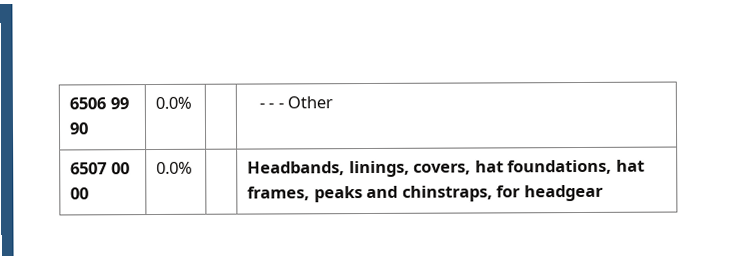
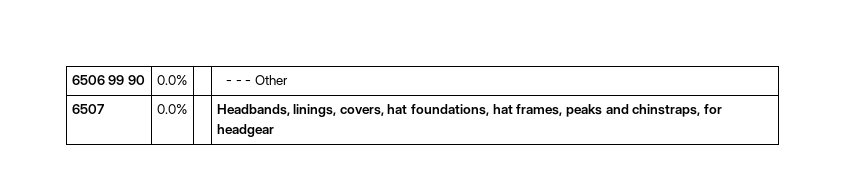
[110,162,130,175] [70,187,90,200] 00 00 -> (104, 109) none

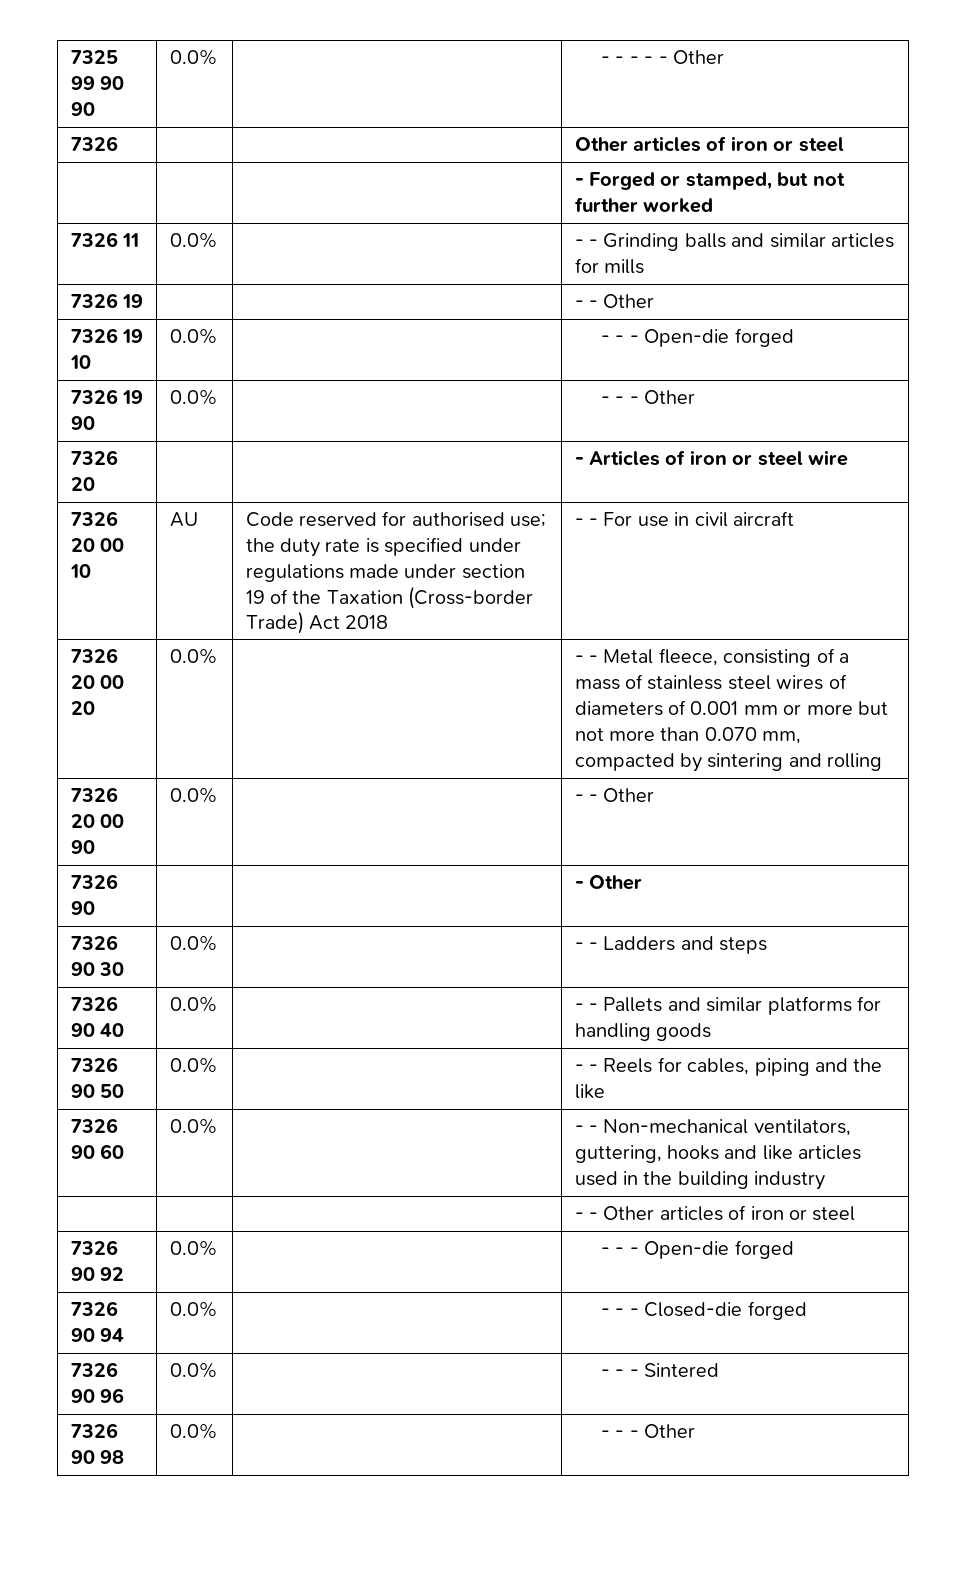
[71,75,105,85] 6506 -> [70,50,118,64] 7325
(145, 80) none -> [70,102,95,116] [169,49,218,65] [600,50,724,64] [70,136,118,151] [574,136,844,152] [574,172,845,190] [574,197,714,213] [70,232,140,247] [169,232,218,248] [574,233,895,251] [574,258,645,274] [70,293,144,308] [574,294,655,308] [70,328,144,343] [69,355,91,369] [169,328,218,344] [600,328,794,347] [70,389,144,404] [70,416,95,430] 90 | 0.0% | | - - - - - Other // 7326 | | | Other articles of iron or steel // | | | - Forged or stamped, but not further worked // 7326 11 | 0.0% | | - - Grinding balls and similar articles for mills // 7326 19 | | | - - Other // 7326 19 10 | 0.0% | | - - - Open-die forged // 7326 19 90
[71,104,104,114] [156,104,187,114] [216,104,722,117] [216,124,274,137] 6507 | 0.0% | | Headbands, linings, covers, hat foundations, hat frames, peaks and chinstraps, for headgear -> [70,450,118,465] [70,477,95,491] [574,450,849,466] [70,511,118,526] [70,538,125,552] [69,564,91,578] [169,512,198,527] [245,511,547,527] [245,537,521,557] [245,564,525,582] [245,586,534,609] [245,611,389,634] [574,511,795,527] [70,648,118,663] [70,675,125,689] [70,701,95,715] [169,648,218,664] [574,648,850,667] [574,674,847,690] [574,700,889,716] [574,727,802,744] [574,753,883,772] [70,787,118,802] [70,814,125,828] [70,840,95,854] [169,787,218,803] [574,788,655,802] [70,874,118,889] [70,901,95,915] [574,875,643,890] [70,935,118,950] [70,962,125,976] [169,935,218,951] [574,936,768,954] [70,996,118,1011] [70,1023,125,1037] [169,996,218,1012] [574,996,882,1015] [574,1023,712,1041] [70,1057,118,1072] [70,1084,125,1098] [169,1057,218,1073] [574,1057,883,1076] [574,1084,605,1099] [70,1118,118,1133] [70,1144,125,1159] [169,1118,218,1134] [574,1119,851,1136] [574,1145,862,1163] [574,1171,826,1190] [574,1205,856,1221] [70,1240,118,1255] [70,1267,125,1281] [169,1240,218,1256] [600,1240,794,1259] [70,1301,118,1316] [70,1328,125,1342] [169,1301,218,1317] [600,1301,807,1320] [70,1362,118,1377] [70,1388,125,1403] [169,1362,218,1378] [600,1363,720,1377] [70,1423,118,1438] [70,1450,125,1464] [169,1423,218,1439] [600,1424,696,1438] 7326 20 | | | - Articles of iron or steel wire // 7326 20 00 10 | AU | Code reserved for authorised use; the duty rate is specified under regulations made under section 19 of the Taxation (Cross-border Trade) Act 2018 | - - For use in civil aircraft // 7326 20 00 20 | 0.0% | | - - Metal fleece, consisting of a mass of stainless steel wires of diameters of 0.001 mm or more but not more than 0.070 mm, compacted by sintering and rolling // 7326 20 00 90 | 0.0% | | - - Other // 7326 90 | | | - Other // 7326 90 30 | 0.0% | | - - Ladders and steps // 7326 90 40 | 0.0% | | - - Pallets and similar platforms for handling goods // 7326 90 50 | 0.0% | | - - Reels for cables, piping and the like // 7326 90 60 | 0.0% | | - - Non-mechanical ventilators, guttering, hooks and like articles used in the building industry // | | | - - Other articles of iron or steel // 7326 90 92 | 0.0% | | - - - Open-die forged // 7326 90 94 | 0.0% | | - - - Closed-die forged // 7326 90 96 | 0.0% | | - - - Sintered // 7326 90 98 | 0.0% | | - - - Other

